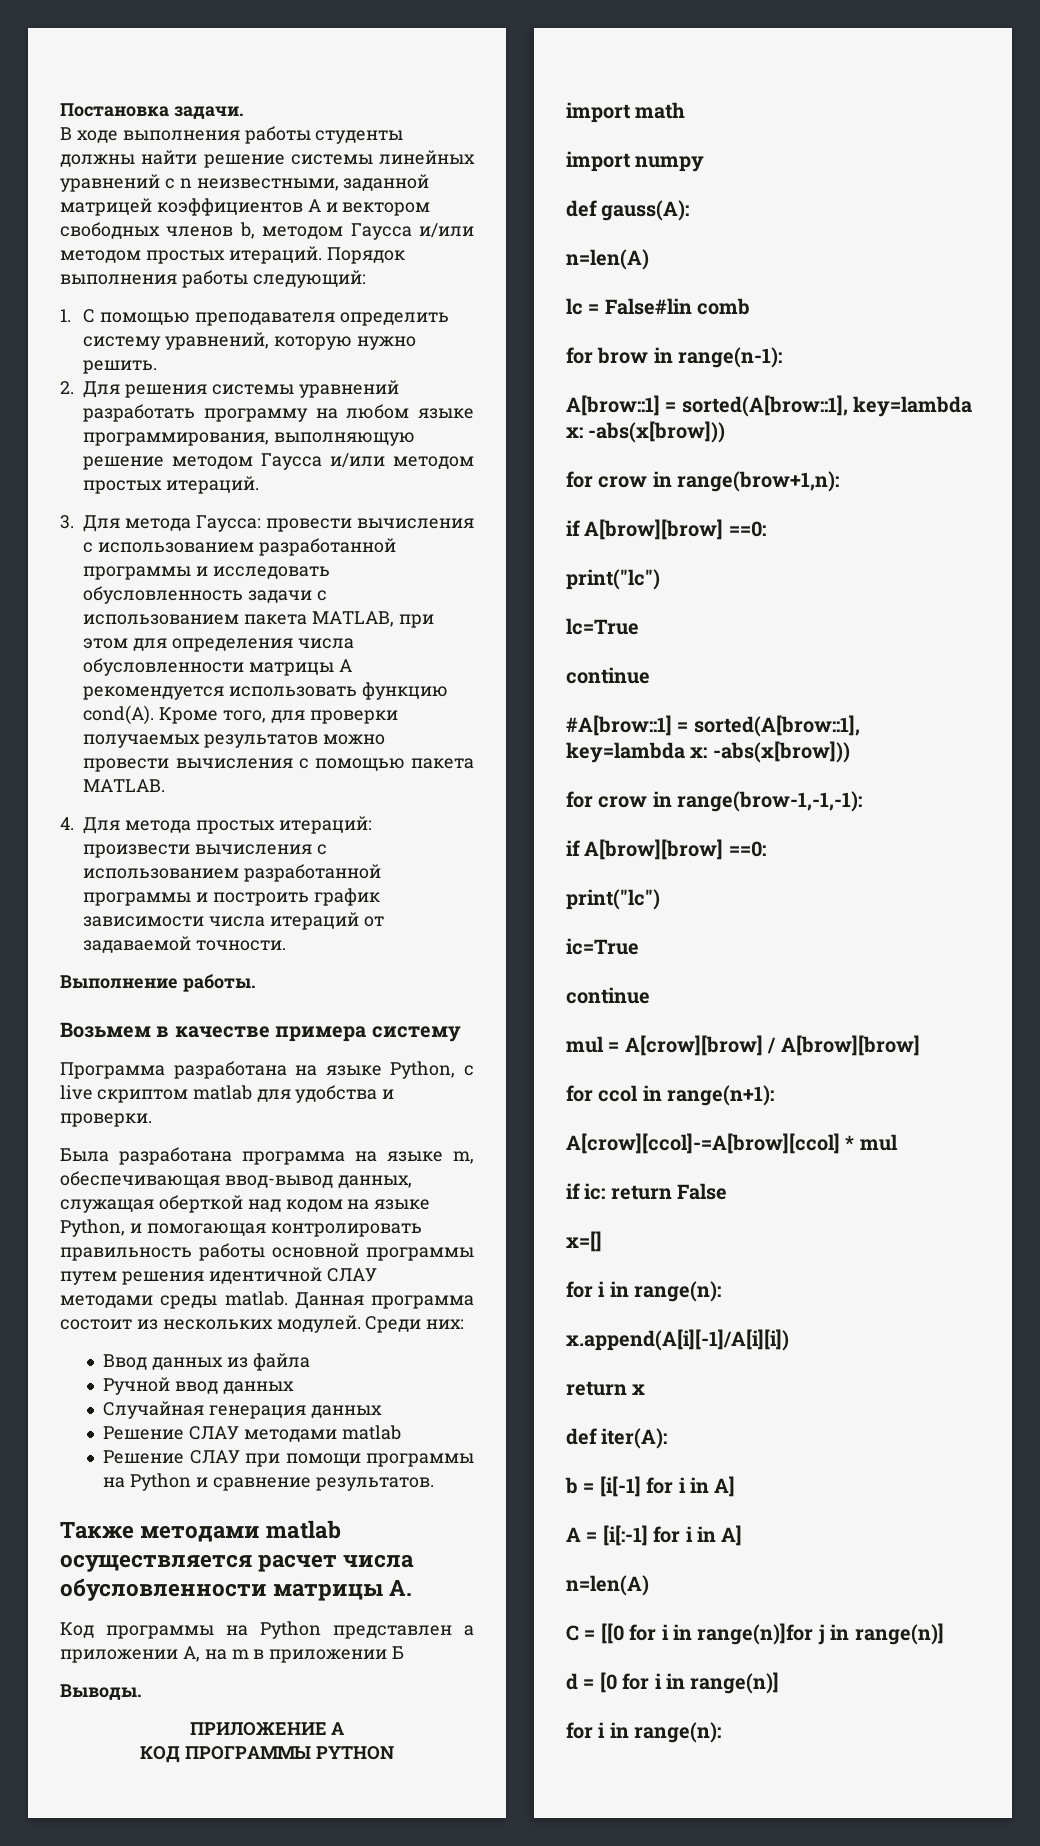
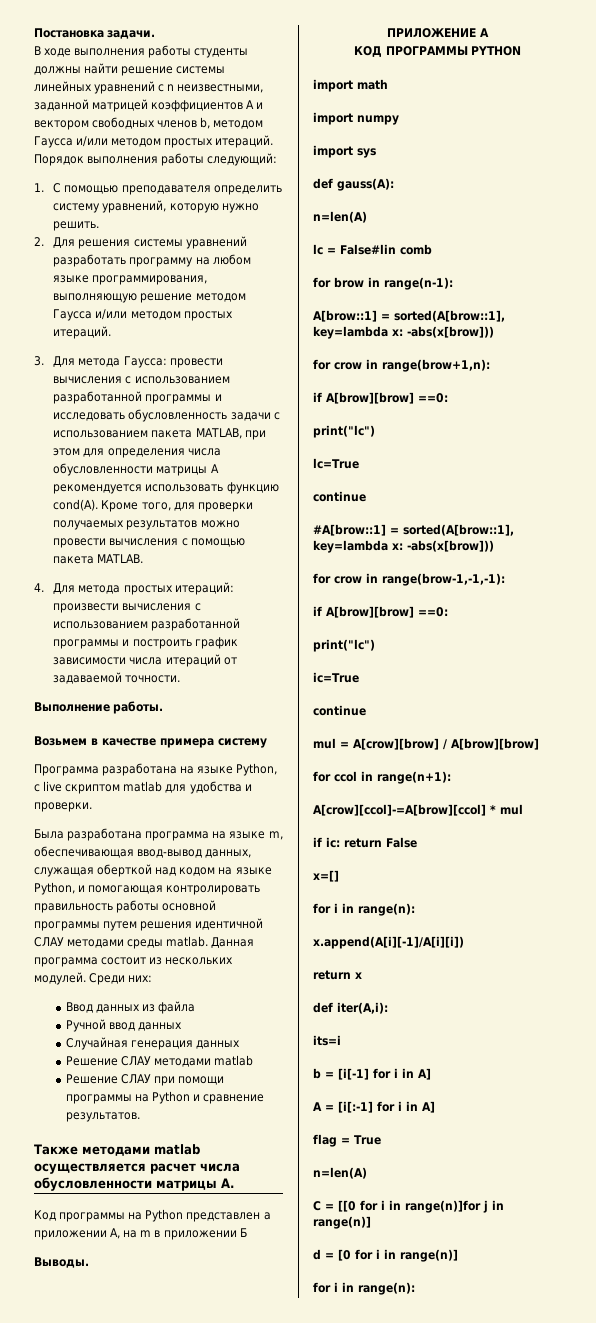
(705, 164) none -> [313,145,376,158] // import sys
[601,1428,668,1449] iter(A): -> [337,1002,388,1014] [313,1035,341,1046] iter(A,i): // its=i
(743, 1535) none -> [313,1134,381,1147] // flag = True

